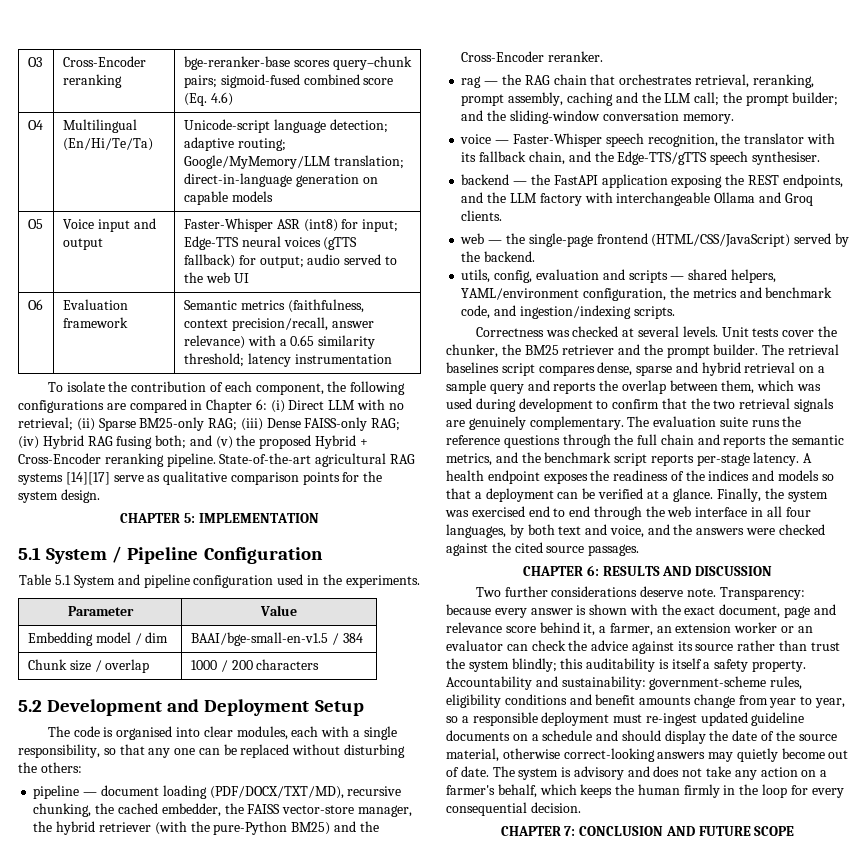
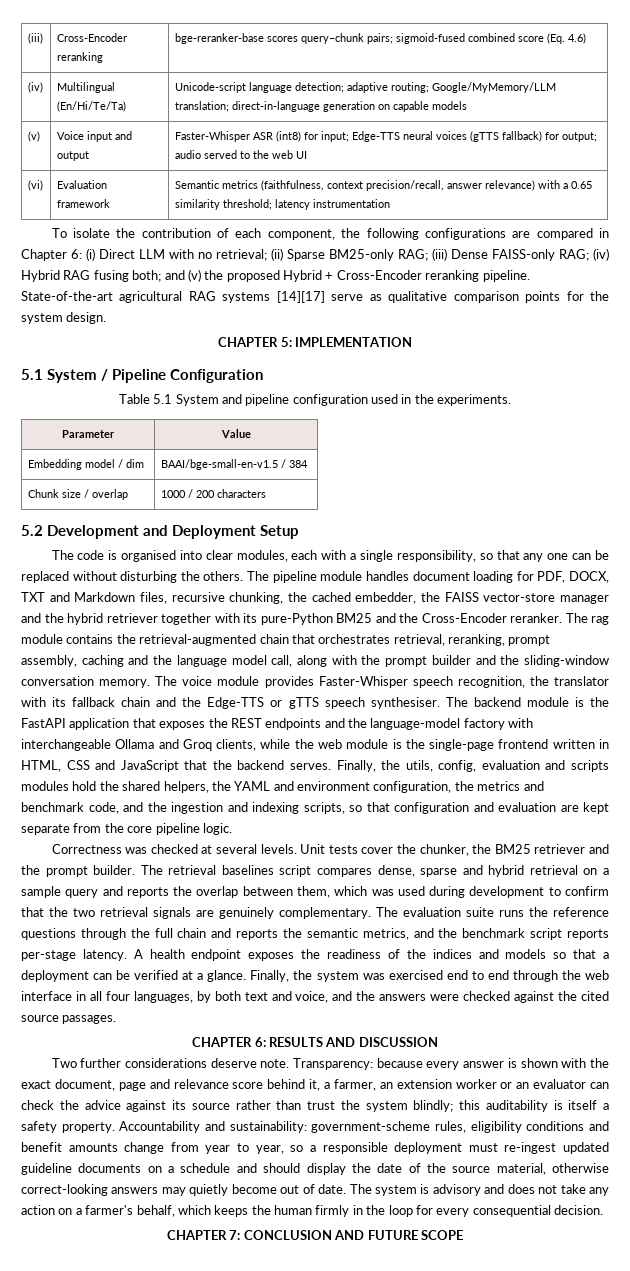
[27,57,42,67] O3 -> [27,33,43,44] (iii)
[27,120,43,130] O4 -> [27,82,43,93] (iv)
[27,219,43,229] O5 -> [27,131,40,142] (v)
[27,299,43,310] O6 -> [27,180,43,191] (vi)
[40,762,82,773] [33,785,344,799] others: // pipeline — document loading (PDF/DOCX/TXT/MD), -> [203,571,610,583] [21,592,167,604] others. The pipeline module handles document loading for PDF, DOCX, TXT and Markdown files,
[357,805,412,817] manager, -> [560,595,610,604] [21,613,41,623] manager and
[154,821,331,835] (with the pure-Python BM25) -> [161,613,372,625] together with its pure-Python BM25
[461,74,550,88] // rag — the RAG -> [565,613,609,625] [21,634,257,646] The rag module contains the retrieval-augmented
[664,92,839,106] LLM call; the prompt builder; -> [176,655,471,667] language model call, along with the prompt builder
[460,134,510,144] // voice — -> [155,676,314,688] The voice module provides
[528,151,708,165] chain, and the Edge-TTS/gTTS -> [121,697,319,709] chain and the Edge-TTS or gTTS
[461,174,528,185] // backend — -> [445,697,584,707] The backend module is
[671,175,723,188] exposing -> [132,718,206,730] that exposes
[782,174,843,188] [461,192,537,203] endpoints, and the LLM -> [265,718,461,730] endpoints and the language-model
[461,210,503,221] [460,233,849,247] [461,251,536,262] clients. // web — the single-page frontend (HTML/CSS/JavaScript) served by the backend. // -> [216,739,609,751] [21,760,401,772] clients, while the web module is the single-page frontend written in HTML, CSS and JavaScript that the backend serves. Finally, the
[670,269,776,283] [461,288,580,300] — shared helpers, YAML/environment -> [21,781,370,793] modules hold the shared helpers, the YAML and environment
[519,305,675,319] ingestion/indexing scripts. -> [147,802,609,814] [21,823,232,835] the ingestion and indexing scripts, so that configuration and evaluation are kept separate from the core pipeline logic.

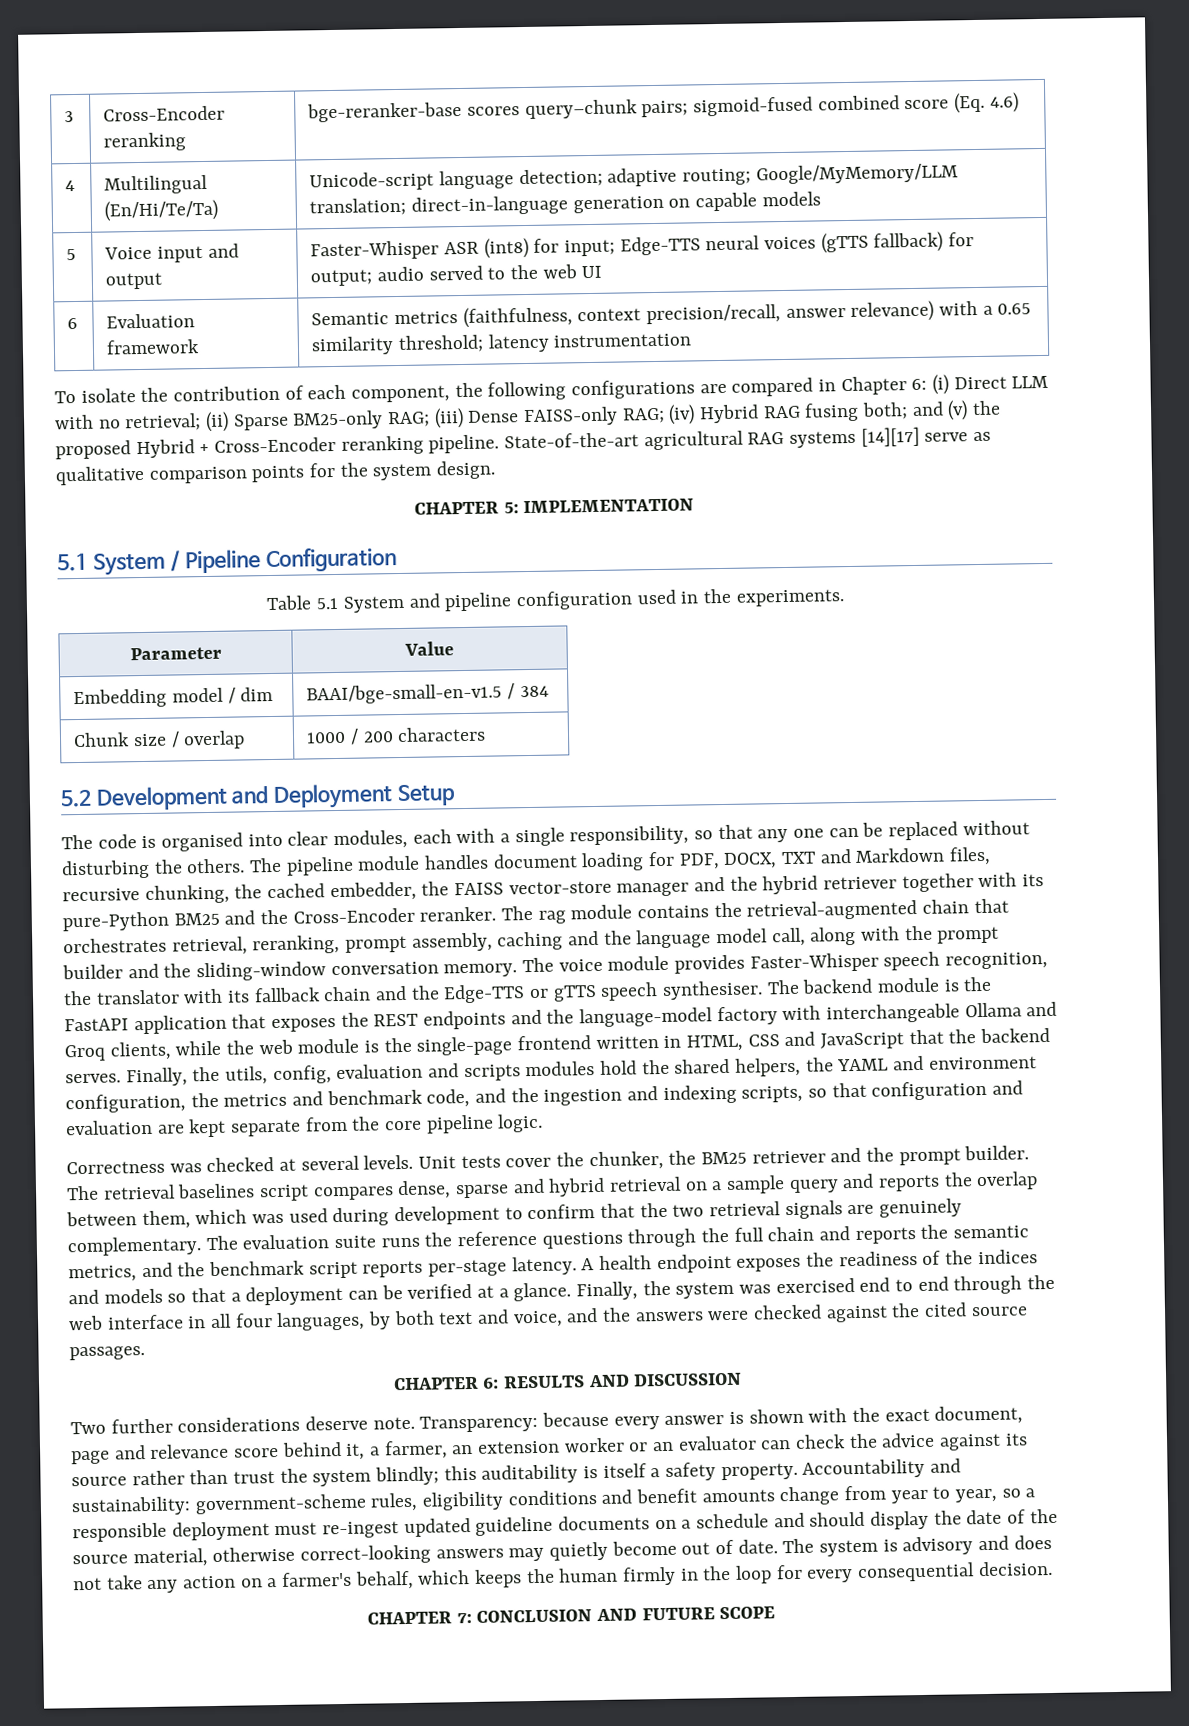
[27,33,43,44] (iii) -> [64,110,75,123] 3
[27,82,43,93] (iv) -> [65,179,76,192] 4
[27,131,40,142] (v) -> [66,248,77,261] 5
[27,180,43,191] (vi) -> [67,317,79,330] 6

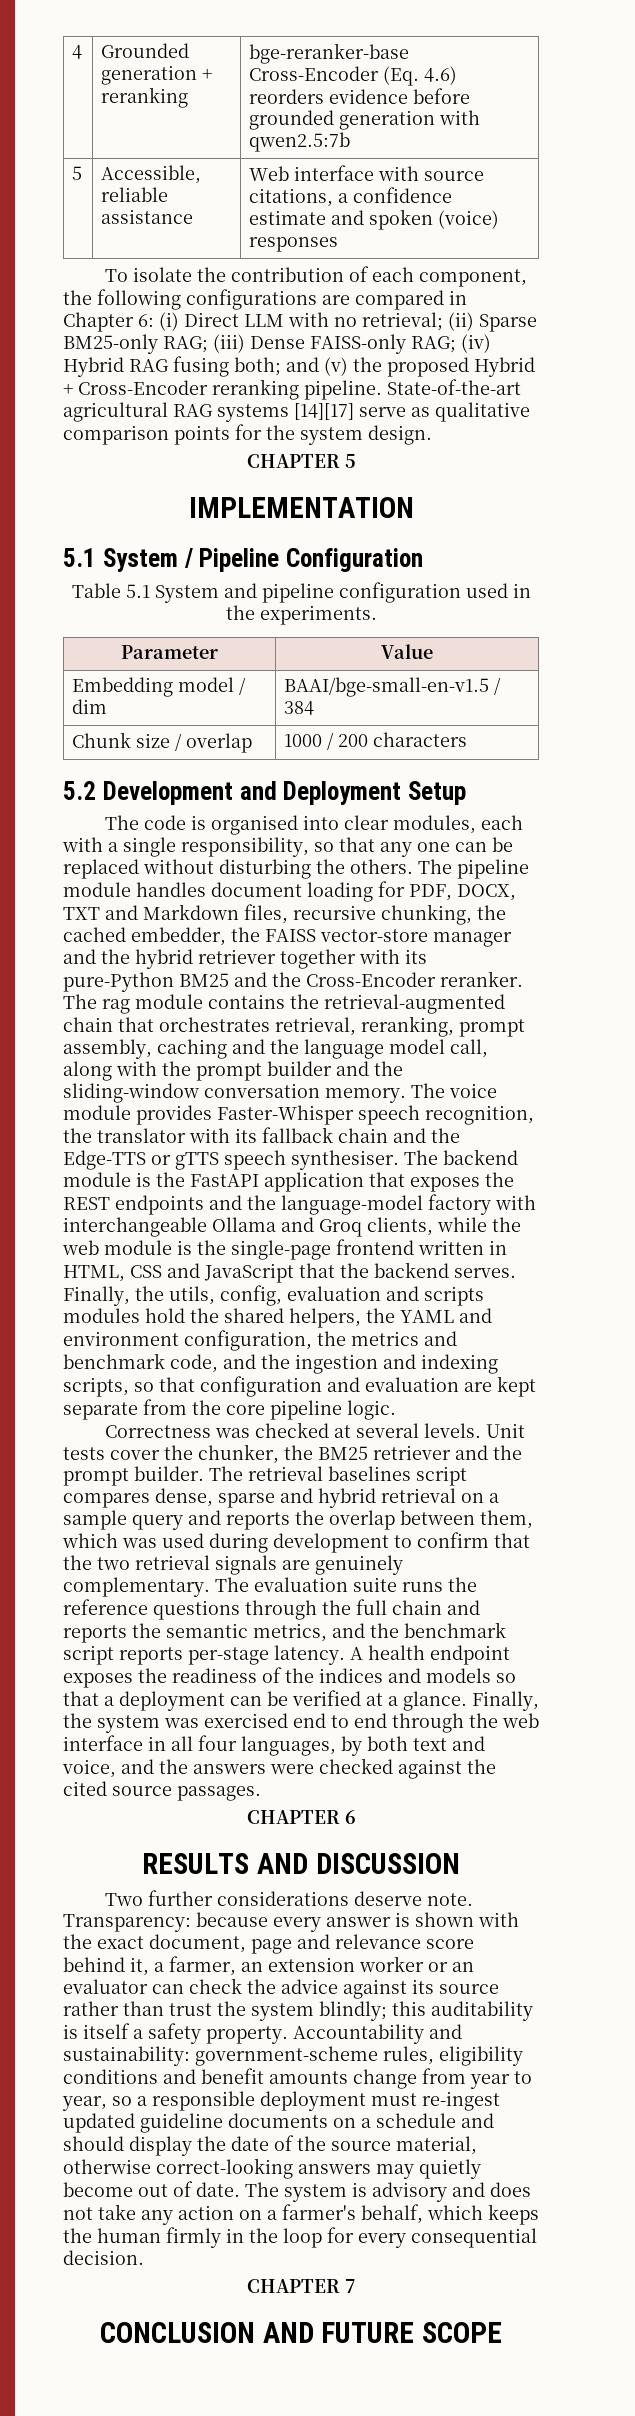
[64,110,75,123] [103,105,226,122] [103,132,187,152] [307,92,1019,123] [65,179,76,192] [104,174,209,195] [104,199,219,222] [309,163,958,192] [309,191,821,217] [66,248,77,261] [104,243,239,263] [105,272,164,290] [310,231,975,261] [310,264,603,287] [67,317,79,330] [106,313,196,329] [106,339,201,355] [311,300,1032,328] [311,333,692,356] 3 | Cross-Encoder reranking | bge-reranker-base scores query–chunk pairs; sigmoid-fused combined score (Eq. 4.6) // 4 | Multilingual (En/Hi/Te/Ta) | Unicode-script language detection; adaptive routing; Google/MyMemory/LLM translation; direct-in-language generation on capable models // 5 | Voice input and output | Faster-Whisper ASR (int8) for input; Edge-TTS neural voices (gTTS fallback) for output; audio served to the web UI // 6 | Evaluation framework | Semantic metrics (faithfulness, context precision/recall, answer relevance) with a 0.65 similarity threshold; latency instrumentation -> [72,45,83,59] [101,43,190,58] [101,65,213,85] [101,87,189,108] [249,43,410,64] [249,66,458,86] [249,88,471,104] [249,110,481,130] [249,132,351,152] [72,166,83,180] [101,165,202,184] [101,187,169,202] [101,209,194,224] [249,165,485,181] [249,187,453,207] [249,209,500,230] [249,237,339,252] 4 | Grounded generation + reranking | bge-reranker-base Cross-Encoder (Eq. 4.6) reorders evidence before grounded generation with qwen2.5:7b // 5 | Accessible, reliable assistance | Web interface with source citations, a confidence estimate and spoken (voice) responses
[503,502,519,514] 5: -> [344,454,356,468] 5 //
[482,1377,500,1389] 6: -> [344,1810,356,1824] 6 //
[456,1612,472,1624] 7: -> [344,2279,356,2293] 7 //

